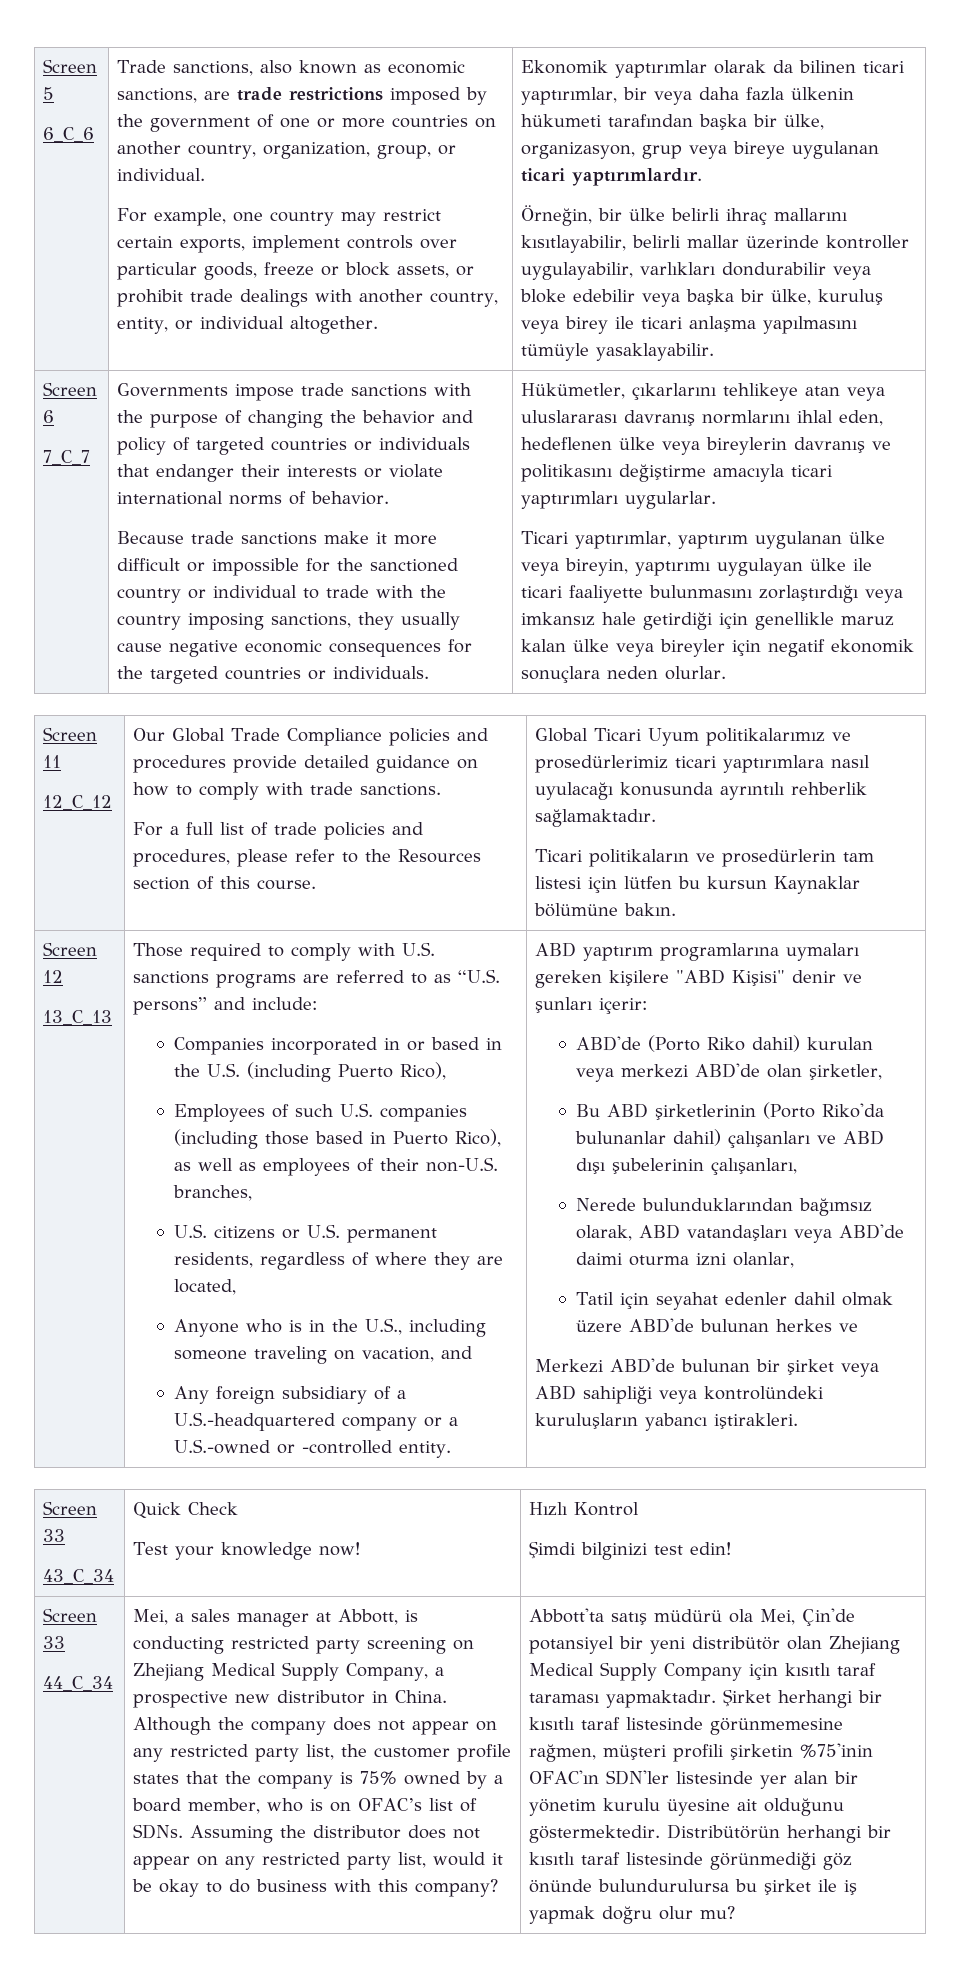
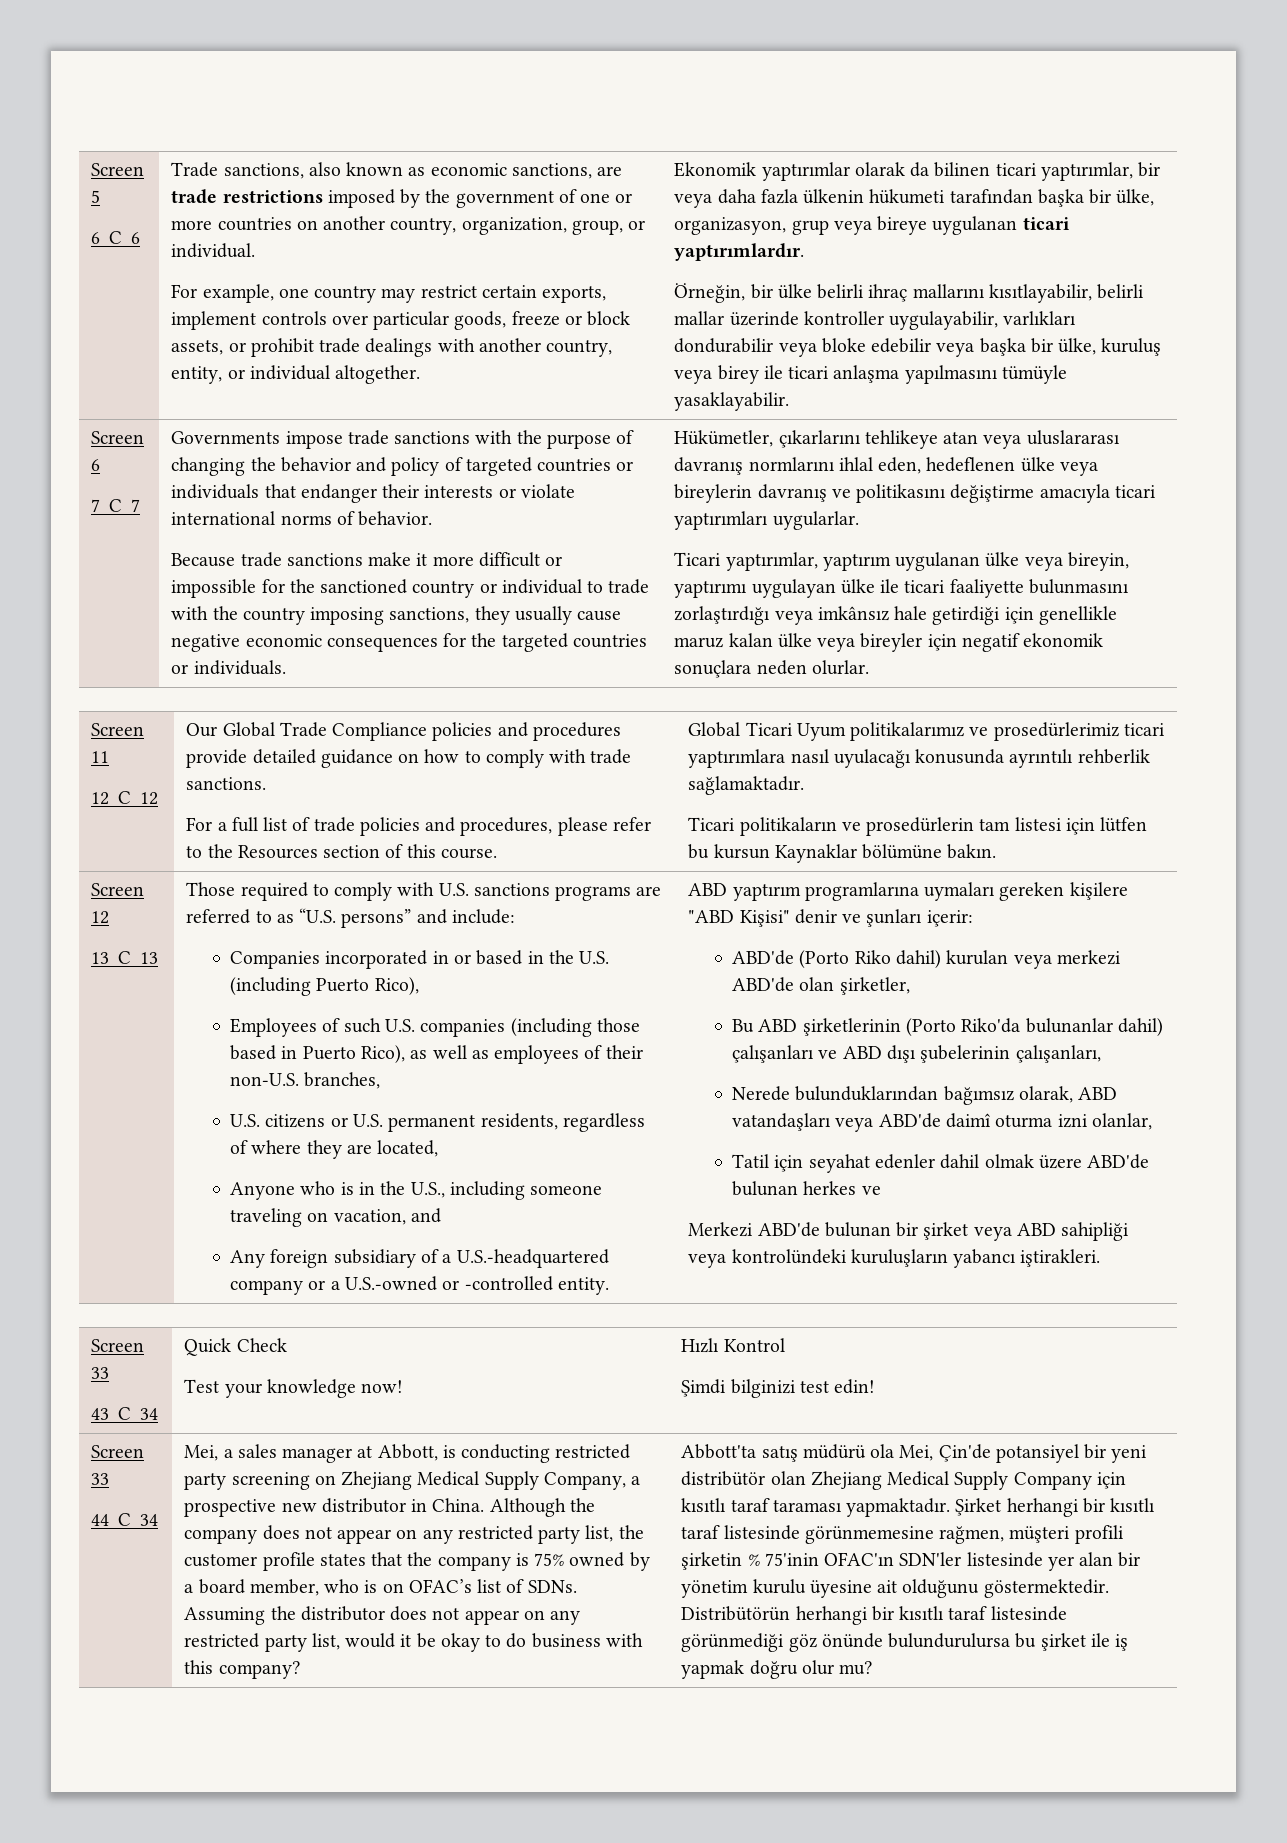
[521,612,596,626] imkansız -> [817,606,889,621] imkânsız
[575,1252,622,1265] daimi -> [946,1113,992,1128] daimî
[800,1743,874,1758] %75'inin -> [747,1553,819,1566] % 75'inin

